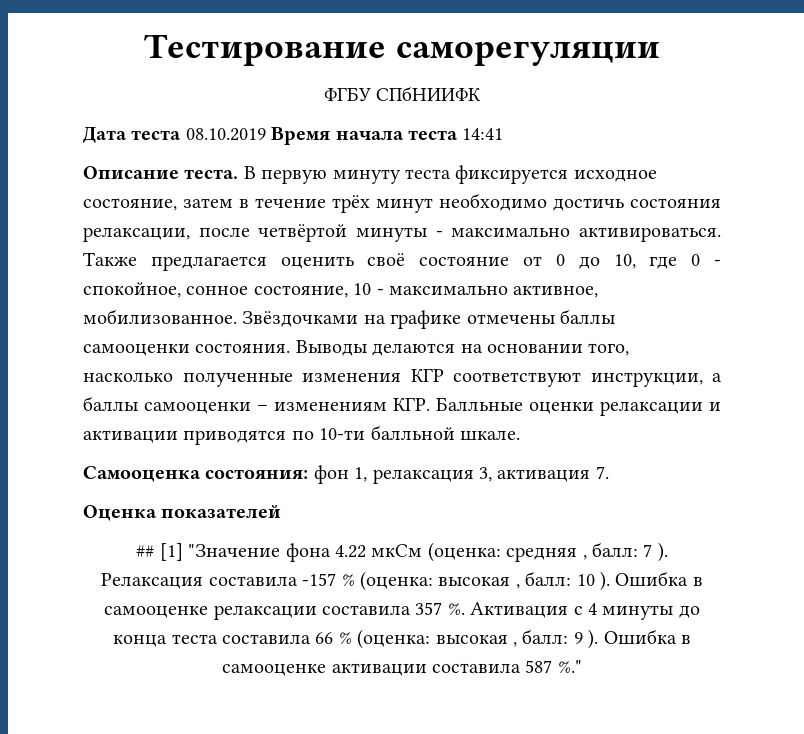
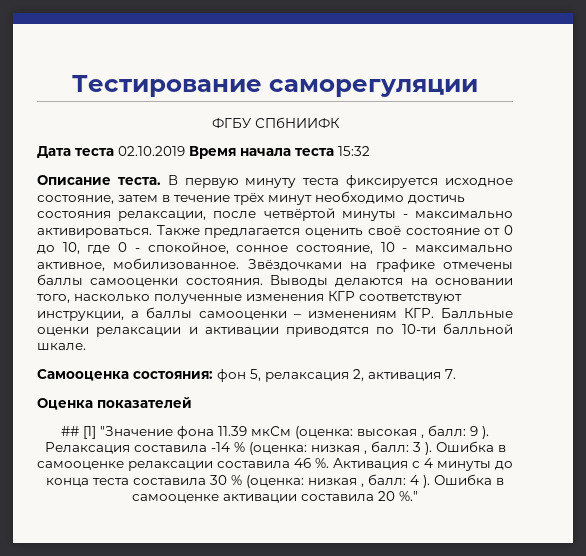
[185,128,266,141] 08.10.2019 -> [118,146,185,156] 02.10.2019
[462,128,504,140] 14:41 -> [338,146,370,156] 15:32
[354,467,492,484] 1, релаксация 3, -> [250,369,364,382] 5, релаксация 2,
[334,545,366,558] 4.22 -> [218,426,247,436] 11.39
[506,542,668,562] [101,571,595,591] средняя , балл: 7 ). Релаксация составила -157 % (оценка: высокая , балл: 10 -> [357,425,489,439] [44,441,421,455] высокая , балл: 9 ). Релаксация составила -14 % (оценка: низкая , балл: 3
[415,602,443,615] 357 -> [294,458,311,468] 46
[315,629,583,649] 66 % (оценка: высокая , балл: 9 -> [210,474,419,488] 30 % (оценка: низкая , балл: 4
[525,660,553,673] 587 -> [378,491,395,501] 20

